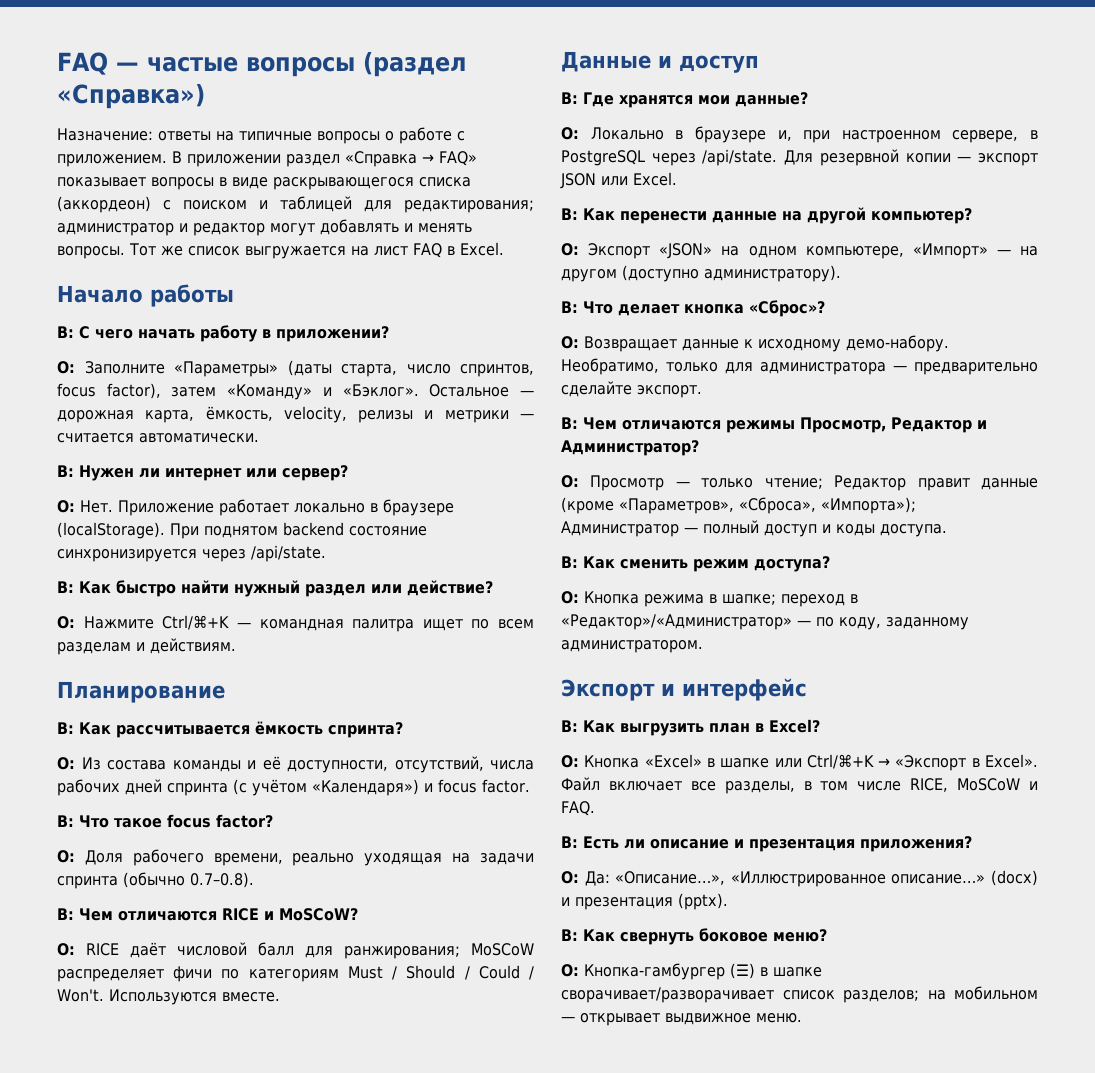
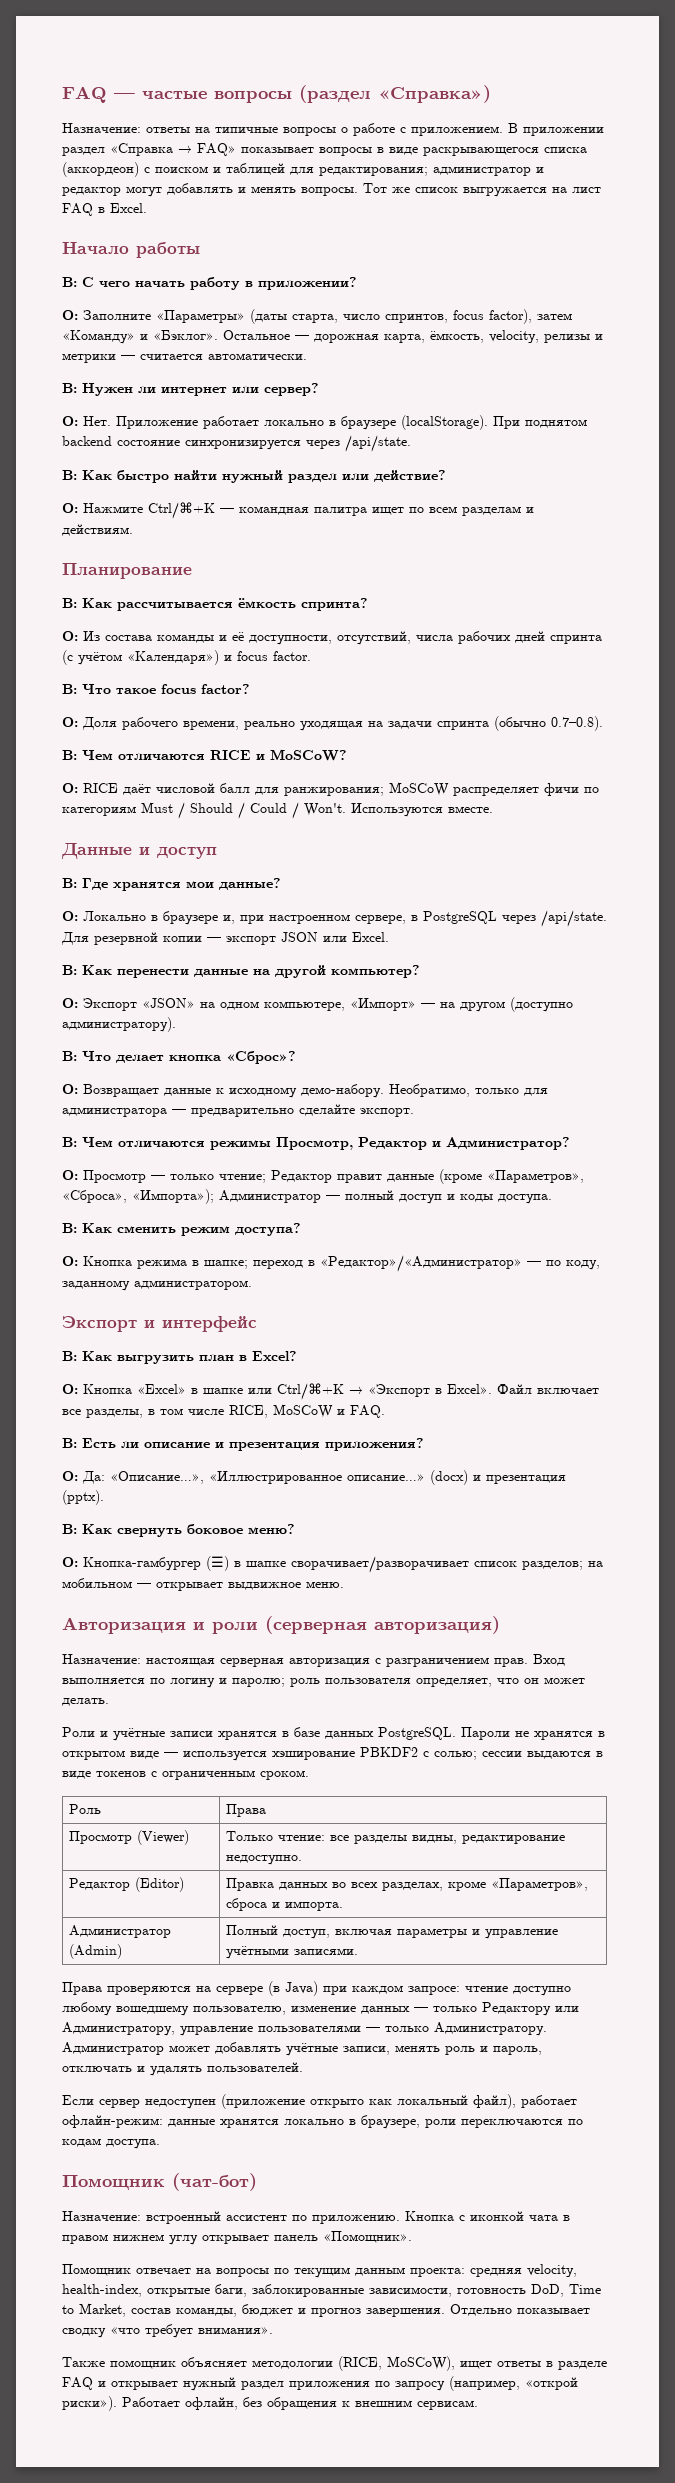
(802, 1018) none -> [62,1616,500,1634] [62,1654,565,1667] [62,1677,585,1688] [62,1698,109,1706] [62,1727,605,1741] [62,1747,603,1761] [62,1770,309,1780] [68,1804,101,1814] [225,1804,266,1817] [68,1830,189,1845] [225,1831,565,1844] [225,1855,302,1865] [68,1877,184,1892] [225,1878,588,1891] [225,1898,343,1911] [68,1925,171,1938] [68,1944,122,1959] [225,1925,558,1939] [225,1946,358,1959] [62,1981,571,1996] [62,2002,579,2016] [62,2022,547,2036] [62,2042,542,2056] [62,2062,303,2076] [62,2094,577,2109] [62,2115,583,2129] [62,2138,160,2149] [62,2173,257,2191] [62,2211,570,2224] [62,2231,412,2245] [62,2264,577,2278] [62,2284,601,2297] [62,2303,590,2317] [62,2324,273,2338] [62,2356,607,2371] [62,2376,578,2391] [62,2396,478,2411] // Авторизация и роли (серверная авторизация) // Назначение: настоящая серверная авторизация с разграничением прав. Вход выполняется по логину и паролю; роль пользователя определяет, что он может делать. // Роли и учётные записи хранятся в базе данных PostgreSQL. Пароли не хранятся в открытом виде — используется хэширование PBKDF2 с солью; сессии выдаются в виде токенов с ограниченным сроком. // Роль | Права // Просмотр (Viewer) | Только чтение: все разделы видны, редактирование недоступно. // Редактор (Editor) | Правка данных во всех разделах, кроме «Параметров», сброса и импорта. // Администратор (Admin) | Полный доступ, включая параметры и управление учётными записями. // Права проверяются на сервере (в Java) при каждом запросе: чтение доступно любому вошедшему пользователю, изменение данных — только Редактору или Администратору, управление пользователями — только Администратору. Администратор может добавлять учётные записи, менять роль и пароль, отключать и удалять пользователей. // Если сервер недоступен (приложение открыто как локальный файл), работает офлайн-режим: данные хранятся локально в браузере, роли переключаются по кодам доступа. // Помощник (чат-бот) // Назначение: встроенный ассистент по приложению. Кнопка с иконкой чата в правом нижнем углу открывает панель «Помощник». // Помощник отвечает на вопросы по текущим данным проекта: средняя velocity, health-index, открытые баги, заблокированные зависимости, готовность DoD, Time to Market, состав команды, бюджет и прогноз завершения. Отдельно показывает сводку «что требует внимания». // Также помощник объясняет методологии (RICE, MoSCoW), ищет ответы в разделе FAQ и открывает нужный раздел приложения по запросу (например, «открой риски»). Работает офлайн, без обращения к внешним сервисам.

